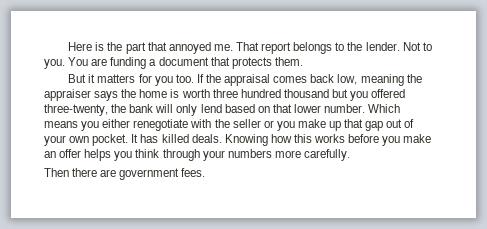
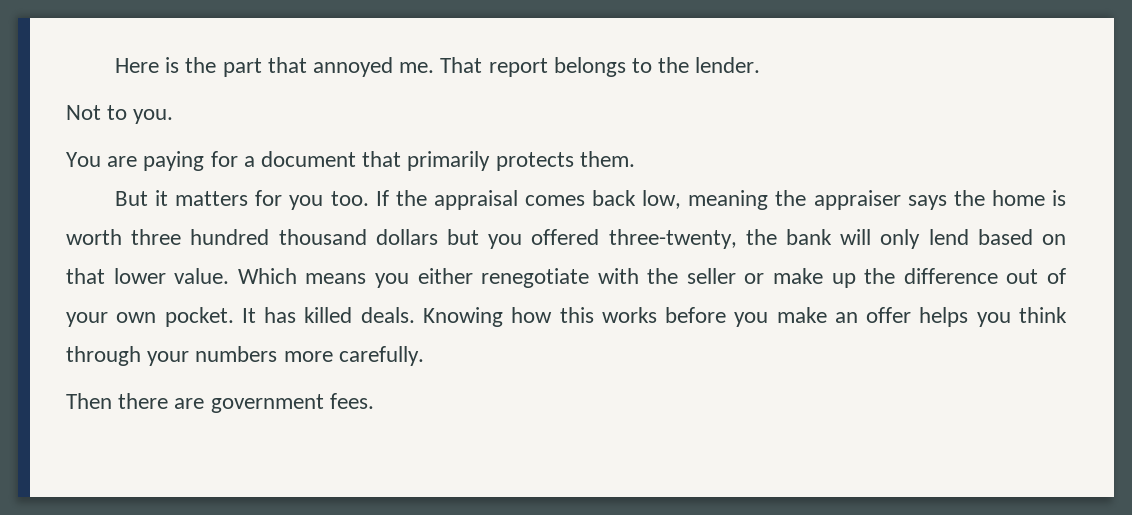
(400, 46) none -> (761, 65) //
(65, 64) none -> (174, 116) //
[110,57,147,69] funding -> [143,151,238,171] paying for
(230, 61) none -> [407,151,491,171] primarily
(329, 93) none -> [375,229,438,245] dollars
[324,104,366,113] number. -> [174,268,230,284] value.
[276,121,295,131] you -> (765, 278) none
[344,119,384,131] that gap -> [864,268,998,284] the difference

